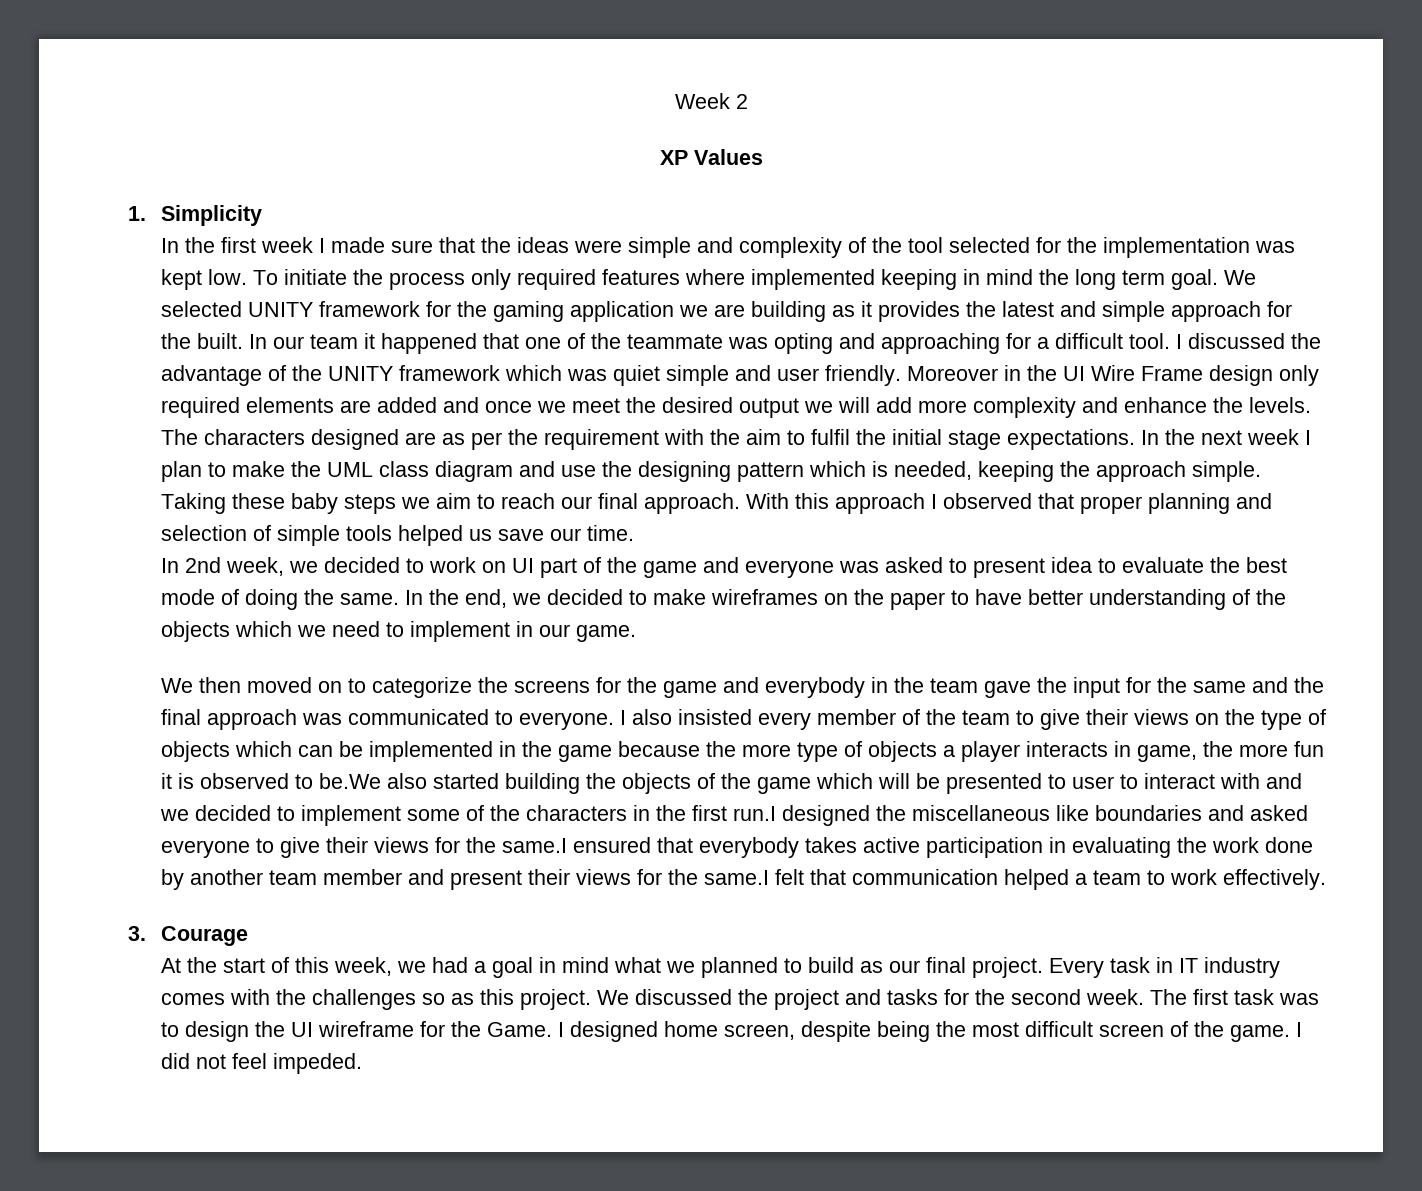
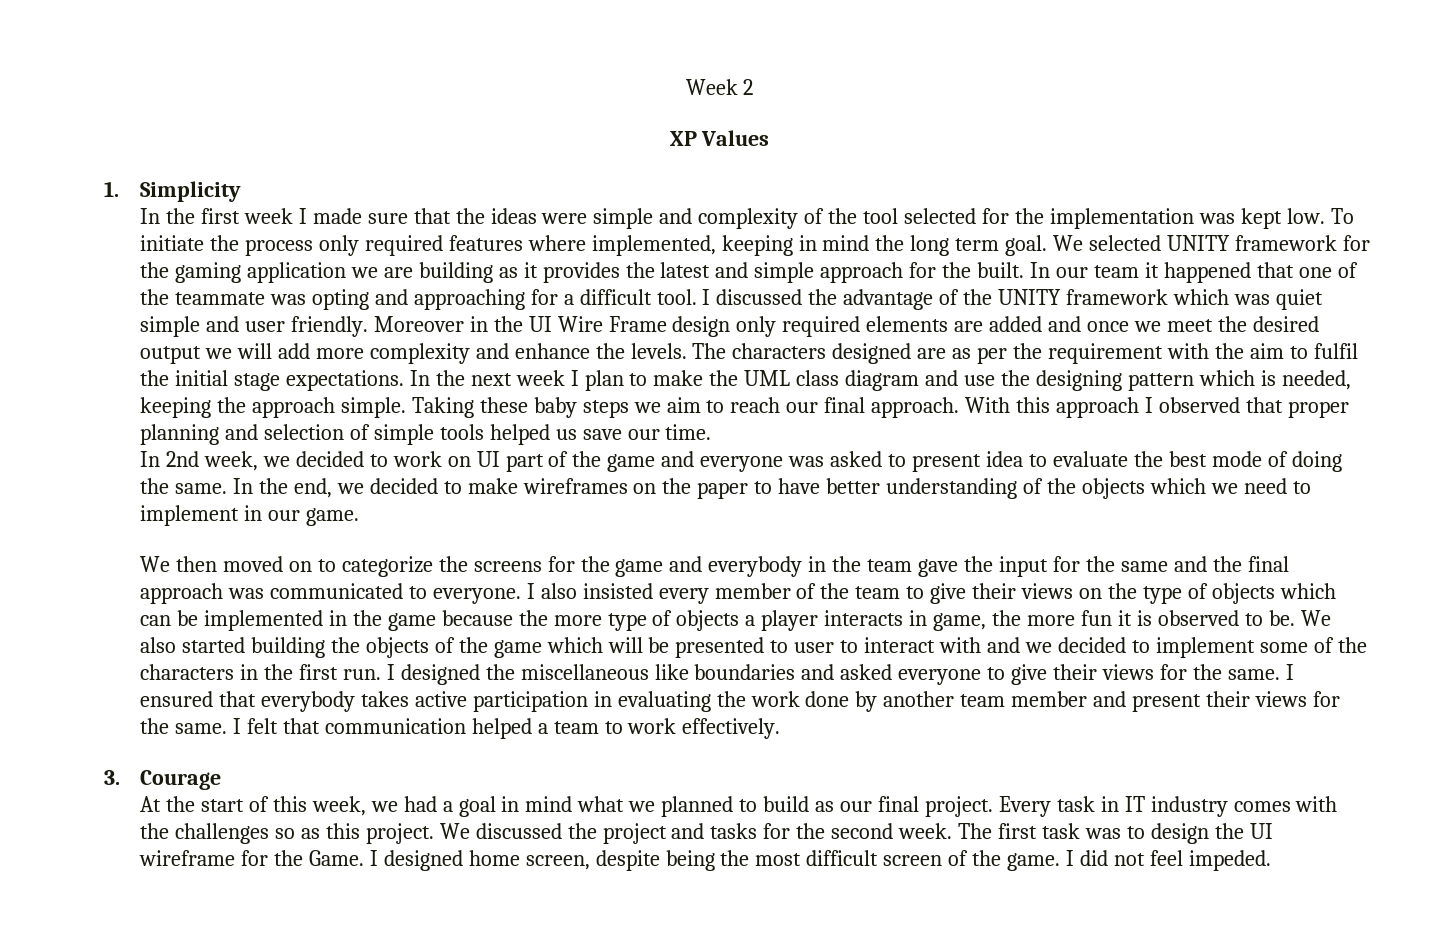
[751,269,876,290] implemented -> [591,235,716,256] implemented,
[319,773,382,789] be.We -> [1268,610,1331,626] be. We
[733,806,777,821] run.I -> [342,664,395,680] run. I
[502,838,568,853] same.I -> [1227,664,1294,680] same. I
[704,870,770,885] same.I -> [175,718,241,734] same. I

